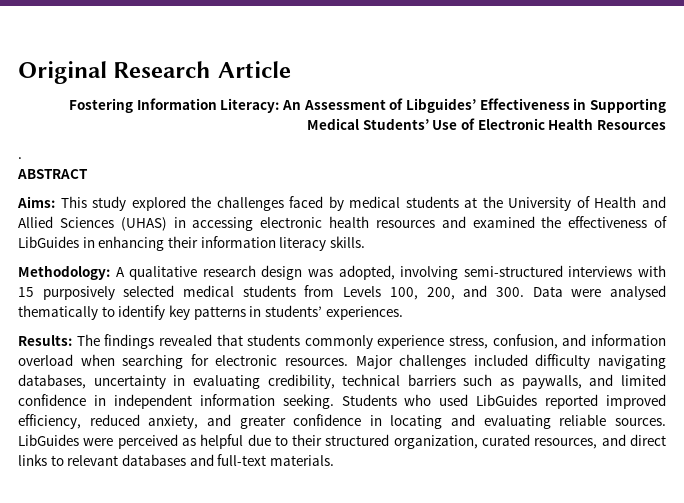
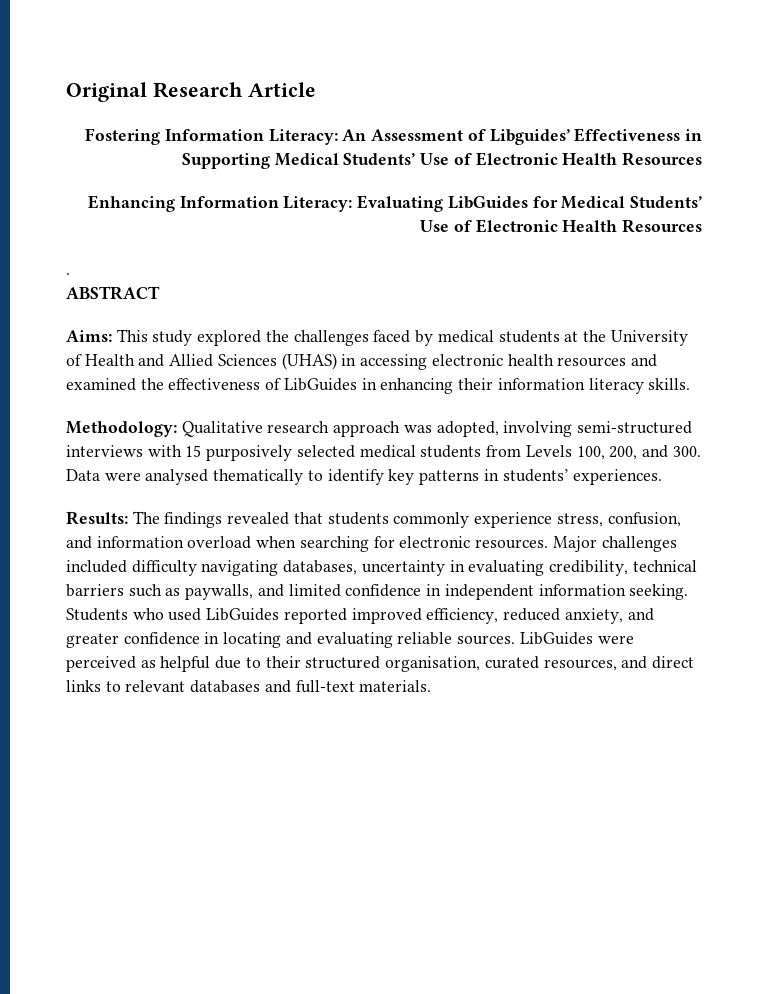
(666, 125) none -> [87,195,703,212] [420,219,703,233] // Enhancing Information Literacy: Evaluating LibGuides for Medical Students’ Use of Electronic Health Resources
[115,265,303,280] A qualitative research design -> [181,421,401,437] Qualitative research approach
[393,435,478,449] organization, -> [385,656,481,672] organisation,

